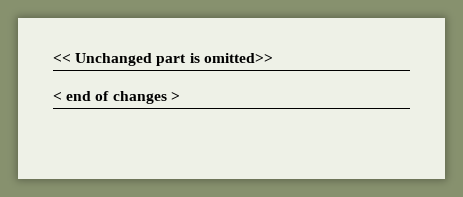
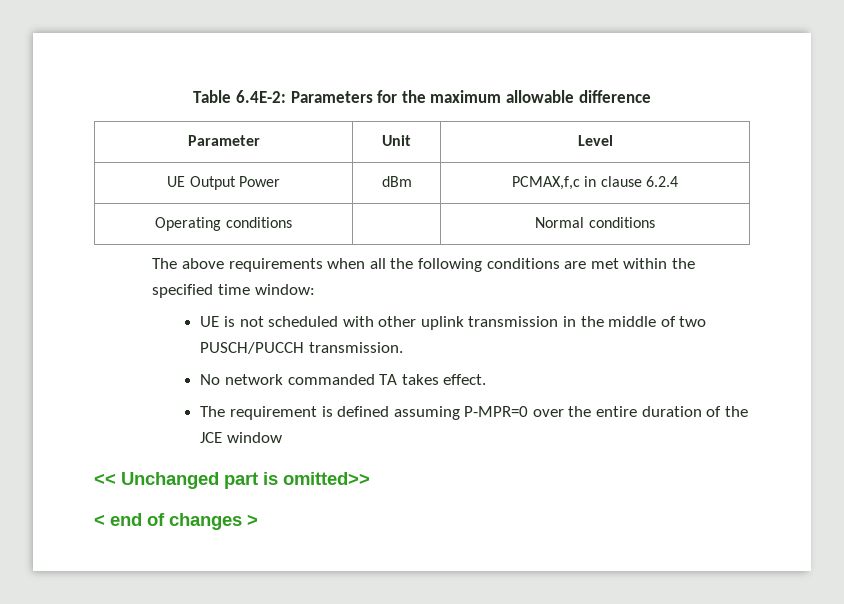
(53, 58) none -> [193,90,651,103] [187,135,260,146] [382,135,411,146] [577,135,613,146] [167,176,280,190] [381,176,412,187] [512,176,678,190] [155,217,292,231] [535,217,655,228] [152,258,695,272] [152,284,315,298] [200,316,707,330] [200,342,403,354] [200,374,487,385] [200,406,748,420] [200,432,282,443] Table 6.4E-2: Parameters for the maximum allowable difference // Parameter | Unit | Level // UE Output Power | dBm | PCMAX,f,c in clause 6.2.4 // Operating conditions | | Normal conditions // The above requirements when all the following conditions are met within the specified time window: // UE is not scheduled with other uplink transmission in the middle of two PUSCH/PUCCH transmission. // No network commanded TA takes effect. // The requirement is defined assuming P-MPR=0 over the entire duration of the JCE window //

